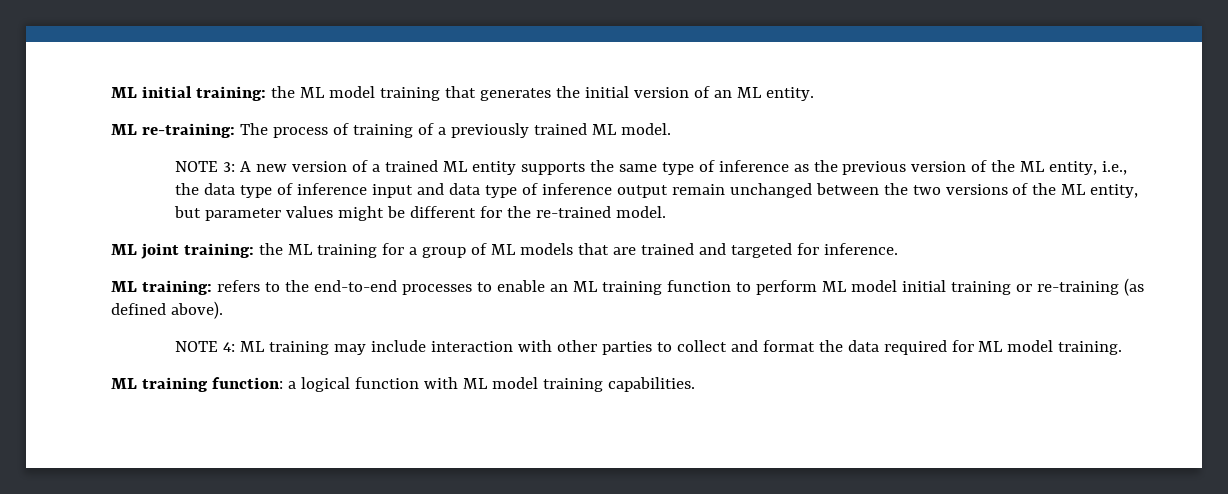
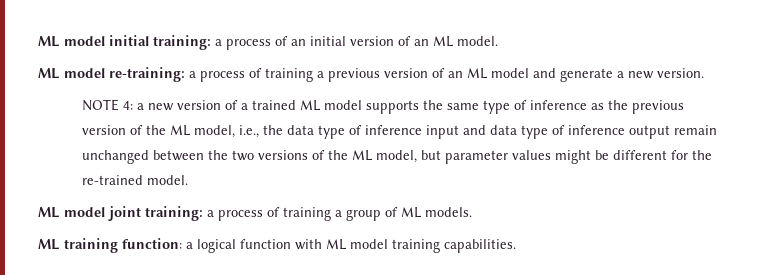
[111,87,137,98] ML -> [38,36,105,47] ML model
[270,86,580,101] the ML model training that generates the -> [215,36,306,50] a process of an
[765,87,814,101] [111,123,671,138] [174,161,251,172] entity. // ML re-training: The process of training of a previously trained ML model. // NOTE 3: A -> [457,36,498,46] [38,67,704,82] [82,99,145,111] model. // ML model re-training: a process of training a previous version of an ML model and generate a new version. // NOTE 4: a
[471,161,516,175] entity -> [324,100,363,110] model
[1049,161,1098,175] entity, -> [194,125,236,138] model,
[1090,184,1139,198] entity, -> [376,150,418,163] model,
(137, 249) none -> [64,207,105,217] model
[258,243,898,258] [111,278,1144,296] [111,301,223,319] [174,340,1123,355] the ML training for a group of ML models that are trained and targeted for inference. // ML training: refers to the end-to-end processes to enable an ML training function to perform ML model initial training or re-training (as defined above). // NOTE 4: ML training may include interaction with other parties to collect and format the data required for ML model training. -> [207,207,472,221] a process of training a group of ML models.

